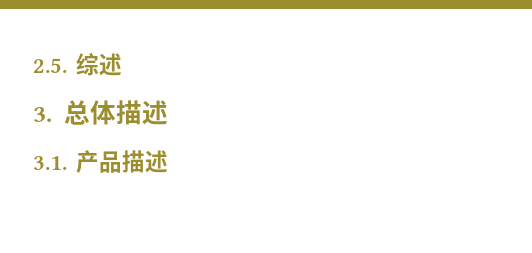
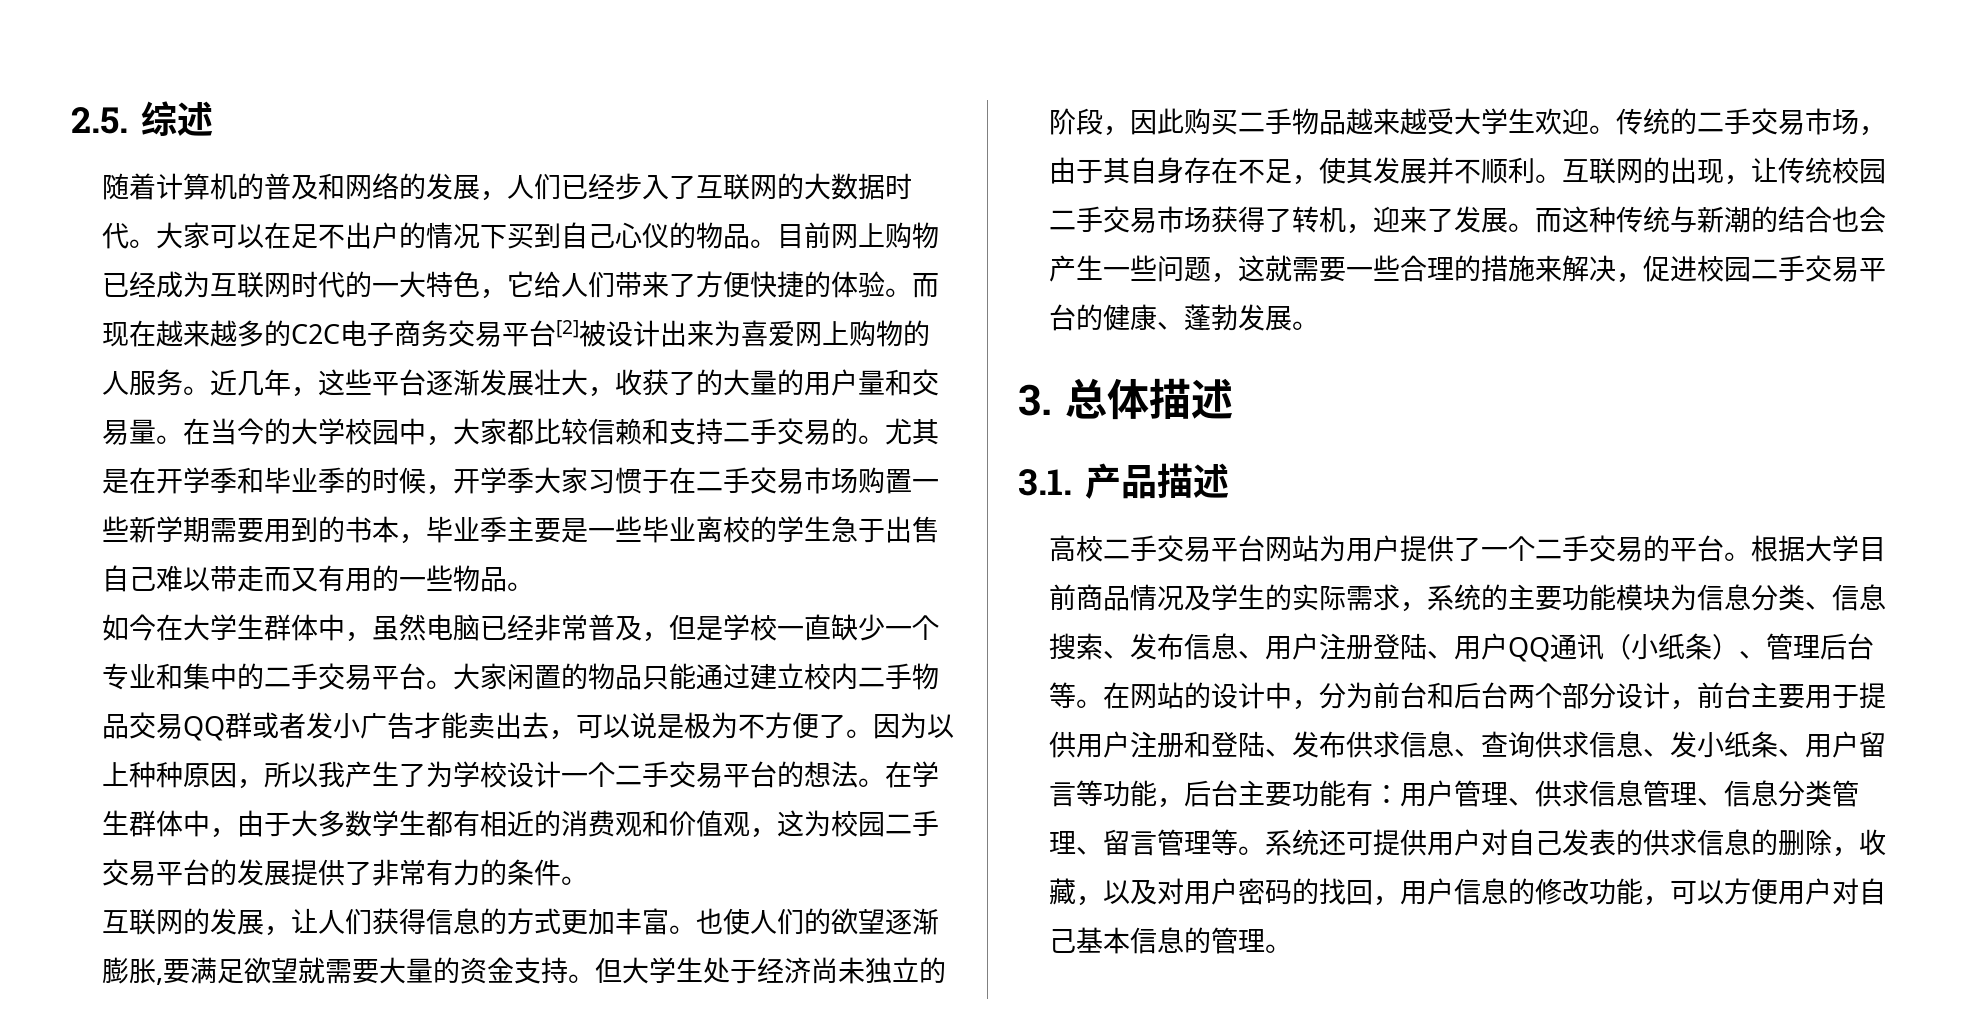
(122, 64) none -> [102,173,913,201] [102,222,940,249] [102,271,940,299] [102,320,931,347] [102,369,940,397] [102,418,940,446] [102,467,940,495] [102,516,940,544] [102,565,535,592] [102,614,940,642] [102,663,940,690] [102,712,955,741] [102,761,940,789] [102,810,940,838] [102,859,589,886] [102,908,940,936] [102,957,947,985] [1049,108,1887,136] [1049,157,1887,185] [1049,206,1887,234] [1049,255,1887,283] [1049,304,1320,331] // 随着计算机的普及和网络的发展，人们已经步入了互联网的大数据时代。大家可以在足不出户的情况下买到自己心仪的物品。目前网上购物已经成为互联网时代的一大特色，它给人们带来了方便快捷的体验。而现在越来越多的C2C电子商务交易平台[2]被设计出来为喜爱网上购物的人服务。近几年，这些平台逐渐发展壮大，收获了的大量的用户量和交易量。在当今的大学校园中，大家都比较信赖和支持二手交易的。尤其是在开学季和毕业季的时候，开学季大家习惯于在二手交易市场购置一些新学期需要用到的书本，毕业季主要是一些毕业离校的学生急于出售自己难以带走而又有用的一些物品。 // 如今在大学生群体中，虽然电脑已经非常普及，但是学校一直缺少一个专业和集中的二手交易平台。大家闲置的物品只能通过建立校内二手物品交易QQ群或者发小广告才能卖出去，可以说是极为不方便了。因为以上种种原因，所以我产生了为学校设计一个二手交易平台的想法。在学生群体中，由于大多数学生都有相近的消费观和价值观，这为校园二手交易平台的发展提供了非常有力的条件。 // 互联网的发展，让人们获得信息的方式更加丰富。也使人们的欲望逐渐膨胀,要满足欲望就需要大量的资金支持。但大学生处于经济尚未独立的阶段，因此购买二手物品越来越受大学生欢迎。传统的二手交易市场，由于其自身存在不足，使其发展并不顺利。互联网的出现，让传统校园二手交易市场获得了转机，迎来了发展。而这种传统与新潮的结合也会产生一些问题，这就需要一些合理的措施来解决，促进校园二手交易平台的健康、蓬勃发展。
(168, 161) none -> [1049,535,1887,562] [1049,584,1887,612] [1049,633,1875,662] [1049,682,1887,710] [1049,731,1887,758] [1049,780,1860,808] [1049,829,1887,857] [1049,878,1887,906] [1049,927,1293,954] // 高校二手交易平台网站为用户提供了一个二手交易的平台。根据大学目前商品情况及学生的实际需求，系统的主要功能模块为信息分类、信息搜索、发布信息、用户注册登陆、用户QQ通讯（小纸条）、管理后台等。在网站的设计中，分为前台和后台两个部分设计，前台主要用于提供用户注册和登陆、发布供求信息、查询供求信息、发小纸条、用户留言等功能，后台主要功能有：用户管理、供求信息管理、信息分类管理、留言管理等。系统还可提供用户对自己发表的供求信息的删除，收藏，以及对用户密码的找回，用户信息的修改功能，可以方便用户对自己基本信息的管理。

